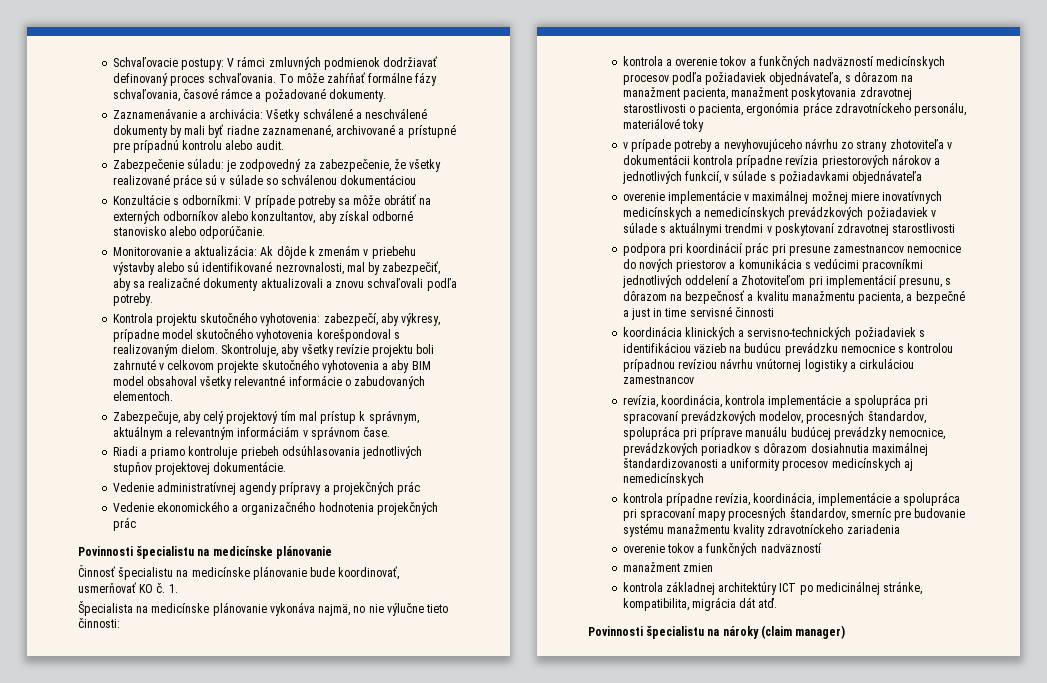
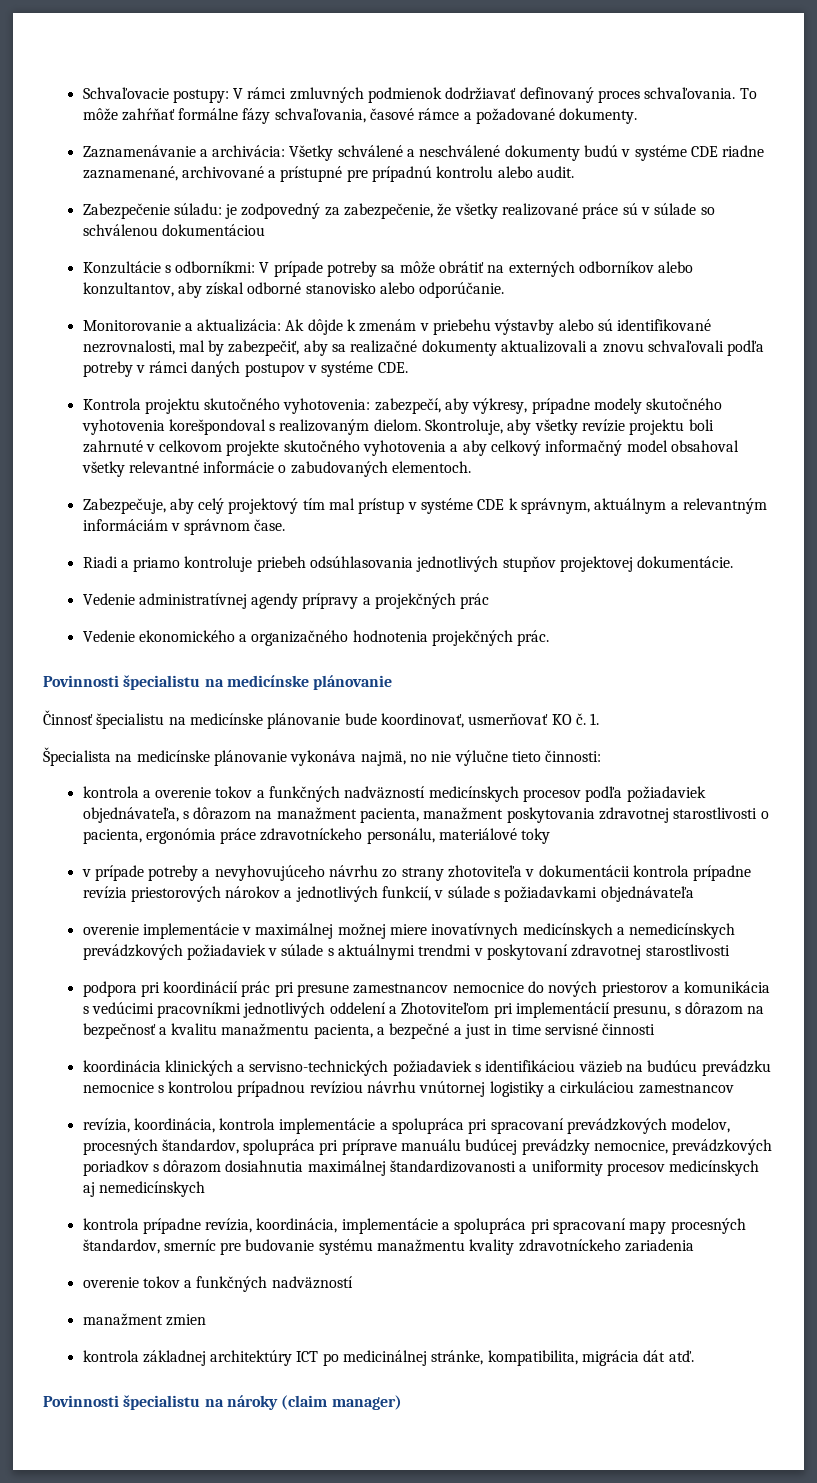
[169,124,224,138] by mali byť -> [584,145,719,161] budú v systéme CDE
[112,293,153,306] potreby. -> [82,361,408,377] potreby v rámci daných postupov v systéme CDE.
[161,329,193,339] model -> [594,398,643,414] modely
[411,361,431,370] BIM -> [491,440,623,456] celkový informačný
(357, 417) none -> [407,498,505,514] v systéme CDE
[112,517,136,531] prác -> [517,630,550,646] prác.

